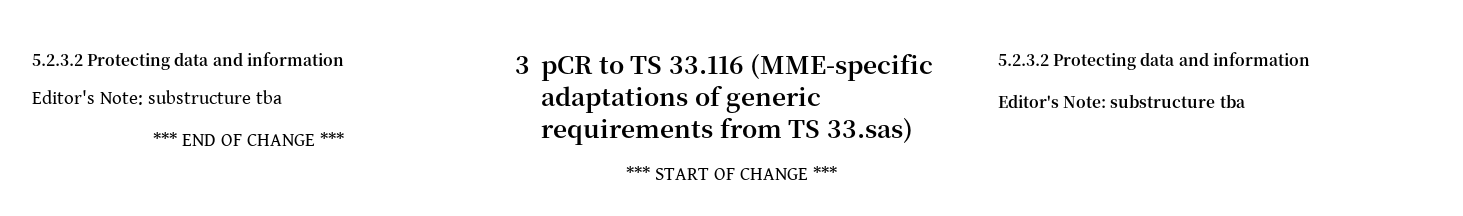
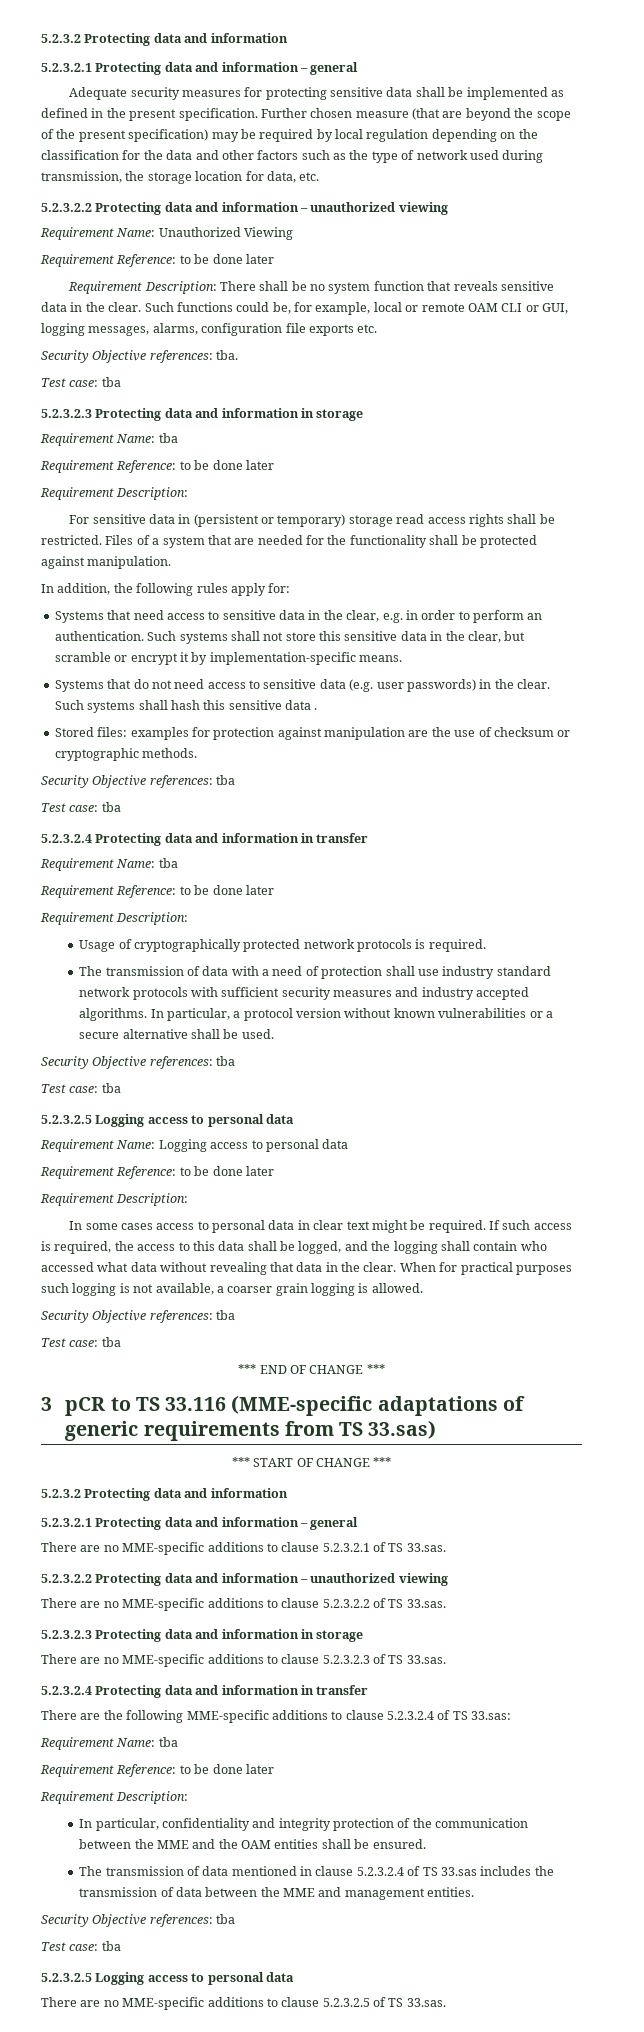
[32,52,344,70] [32,90,251,105] 5.2.3.2 Protecting data and information // Editor's Note: substructure -> [41,33,288,46] [41,62,359,75] [69,87,564,100] [41,108,571,121] [41,129,538,142] [41,150,544,163] [41,171,320,184] [41,202,448,215] [40,227,294,240] [40,254,274,267] [68,281,554,294] [41,302,568,315] [41,323,378,336] [41,350,239,363] [41,377,121,387] [41,408,364,421] [40,433,178,446] [40,460,274,473] [40,487,189,500] [69,514,555,527] [41,535,537,548] [41,556,172,569] [41,583,291,596] [54,610,543,623] [54,631,526,644] [54,652,402,665] [54,679,550,692] [54,700,318,713] [54,727,571,740] [54,748,198,761] [41,775,236,788] [41,802,121,812] [41,833,369,846] [40,858,178,871] [40,885,274,898] [40,912,189,925] [79,939,486,952] [79,966,551,979] [79,987,530,1000] [79,1008,553,1021] [79,1029,274,1039] [41,1056,236,1069] [41,1083,121,1093] [41,1114,294,1127] [40,1139,349,1152] [40,1166,274,1179] [40,1193,189,1206] [69,1220,572,1233] [41,1241,547,1254] [41,1262,572,1275] [41,1283,423,1296] [41,1310,236,1323] [41,1338,99,1347] 5.2.3.2 Protecting data and information // 5.2.3.2.1 Protecting data and information – general // Adequate security measures for protecting sensitive data shall be implemented as defined in the present specification. Further chosen measure (that are beyond the scope of the present specification) may be required by local regulation depending on the classification for the data and other factors such as the type of network used during transmission, the storage location for data, etc. // 5.2.3.2.2 Protecting data and information – unauthorized viewing // Requirement Name: Unauthorized Viewing // Requirement Reference: to be done later // Requirement Description: There shall be no system function that reveals sensitive data in the clear. Such functions could be, for example, local or remote OAM CLI or GUI, logging messages, alarms, configuration file exports etc. // Security Objective references: tba. // Test case: tba // 5.2.3.2.3 Protecting data and information in storage // Requirement Name: tba // Requirement Reference: to be done later // Requirement Description: // For sensitive data in (persistent or temporary) storage read access rights shall be restricted. Files of a system that are needed for the functionality shall be protected against manipulation. // In addition, the following rules apply for: // Systems that need access to sensitive data in the clear, e.g. in order to perform an authentication. Such systems shall not store this sensitive data in the clear, but scramble or encrypt it by implementation-specific means. // Systems that do not need access to sensitive data (e.g. user passwords) in the clear. Such systems shall hash this sensitive data . // Stored files: examples for protection against manipulation are the use of checksum or cryptographic methods. // Security Objective references: tba // Test case: tba // 5.2.3.2.4 Protecting data and information in transfer // Requirement Name: tba // Requirement Reference: to be done later // Requirement Description: // Usage of cryptographically protected network protocols is required. // The transmission of data with a need of protection shall use industry standard network protocols with sufficient security measures and industry accepted algorithms. In particular, a protocol version without known vulnerabilities or a secure alternative shall be used. // Security Objective references: tba // Test case: tba // 5.2.3.2.5 Logging access to personal data // Requirement Name: Logging access to personal data // Requirement Reference: to be done later // Requirement Description: // In some cases access to personal data in clear text might be required. If such access is required, the access to this data shall be logged, and the logging shall contain who accessed what data without revealing that data in the clear. When for practical purposes such logging is not available, a coarser grain logging is allowed. // Security Objective references: tba // Test case:
[998,94,1246,108] Editor's Note: substructure tba -> [41,1517,359,1530] [41,1542,446,1555] [41,1573,448,1586] [41,1598,446,1611] [41,1629,364,1642] [41,1654,446,1667] [41,1685,369,1698] [41,1710,512,1723] [40,1737,178,1750] [40,1764,274,1777] [40,1791,189,1804] [79,1818,529,1831] [79,1839,426,1849] [79,1866,554,1876] [79,1887,475,1900] [41,1914,236,1927] [41,1941,121,1951] [41,1972,294,1985] [41,1997,446,2010] 5.2.3.2.1 Protecting data and information – general // There are no MME-specific additions to clause 5.2.3.2.1 of TS 33.sas. // 5.2.3.2.2 Protecting data and information – unauthorized viewing // There are no MME-specific additions to clause 5.2.3.2.2 of TS 33.sas. // 5.2.3.2.3 Protecting data and information in storage // There are no MME-specific additions to clause 5.2.3.2.3 of TS 33.sas. // 5.2.3.2.4 Protecting data and information in transfer // There are the following MME-specific additions to clause 5.2.3.2.4 of TS 33.sas: // Requirement Name: tba // Requirement Reference: to be done later // Requirement Description: // In particular, confidentiality and integrity protection of the communication between the MME and the OAM entities shall be ensured. // The transmission of data mentioned in clause 5.2.3.2.4 of TS 33.sas includes the transmission of data between the MME and management entities. // Security Objective references: tba // Test case: tba // 5.2.3.2.5 Logging access to personal data // There are no MME-specific additions to clause 5.2.3.2.5 of TS 33.sas.

